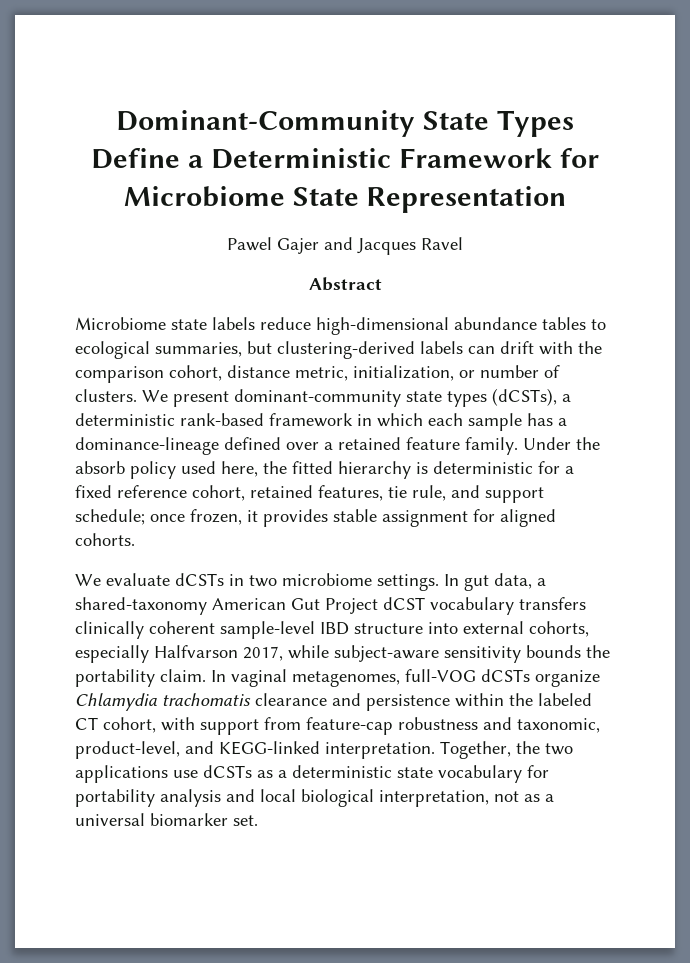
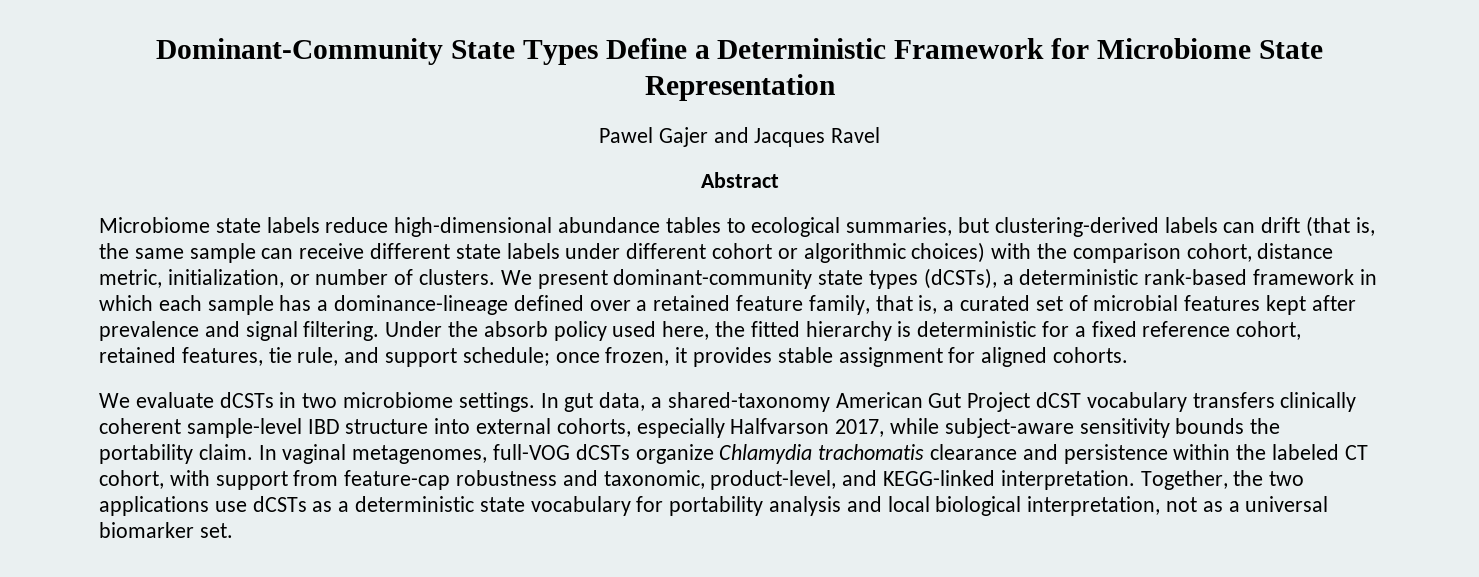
(534, 347) none -> [1306,216,1375,237] [99,242,986,263] (that is, the same sample can receive different state labels under different cohort or algorithmic choices)
[465,437,518,455] family. -> [808,295,1356,315] [99,321,380,341] family, that is, a curated set of microbial features kept after prevalence and signal filtering.

